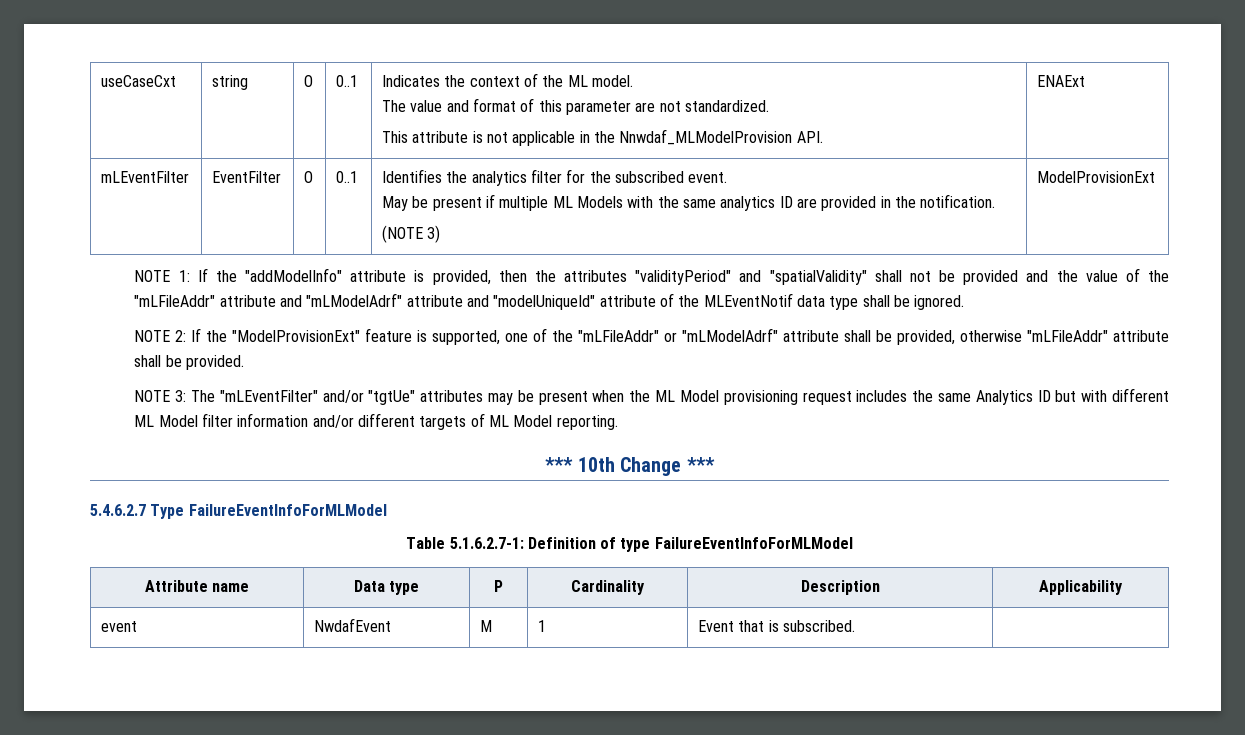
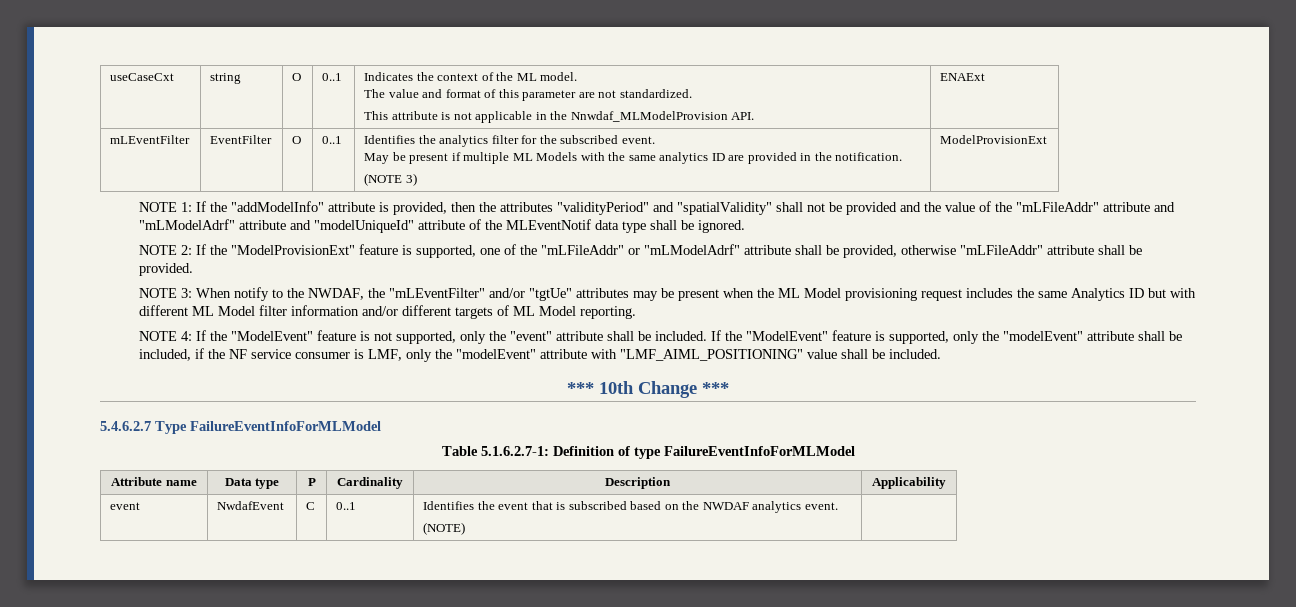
[190,390,215,402] The -> [196,287,386,301] When notify to the NWDAF, the
(618, 422) none -> [139,330,1183,344] [139,348,942,362] // NOTE 4: If the "ModelEvent" feature is not supported, only the "event" attribute shall be included. If the "ModelEvent" feature is supported, only the "modelEvent" attribute shall be included, if the NF service consumer is LMF, only the "modelEvent" attribute with "LMF_AIML_POSITIONING" value shall be included.
[480,620,493,632] [538,620,547,632] [698,620,856,632] M | 1 | Event that is subscribed. -> [306,502,316,510] [336,502,357,510] [423,501,838,513] [423,522,466,535] C | 0..1 | Identifies the event that is subscribed based on the NWDAF analytics event. // (NOTE)

